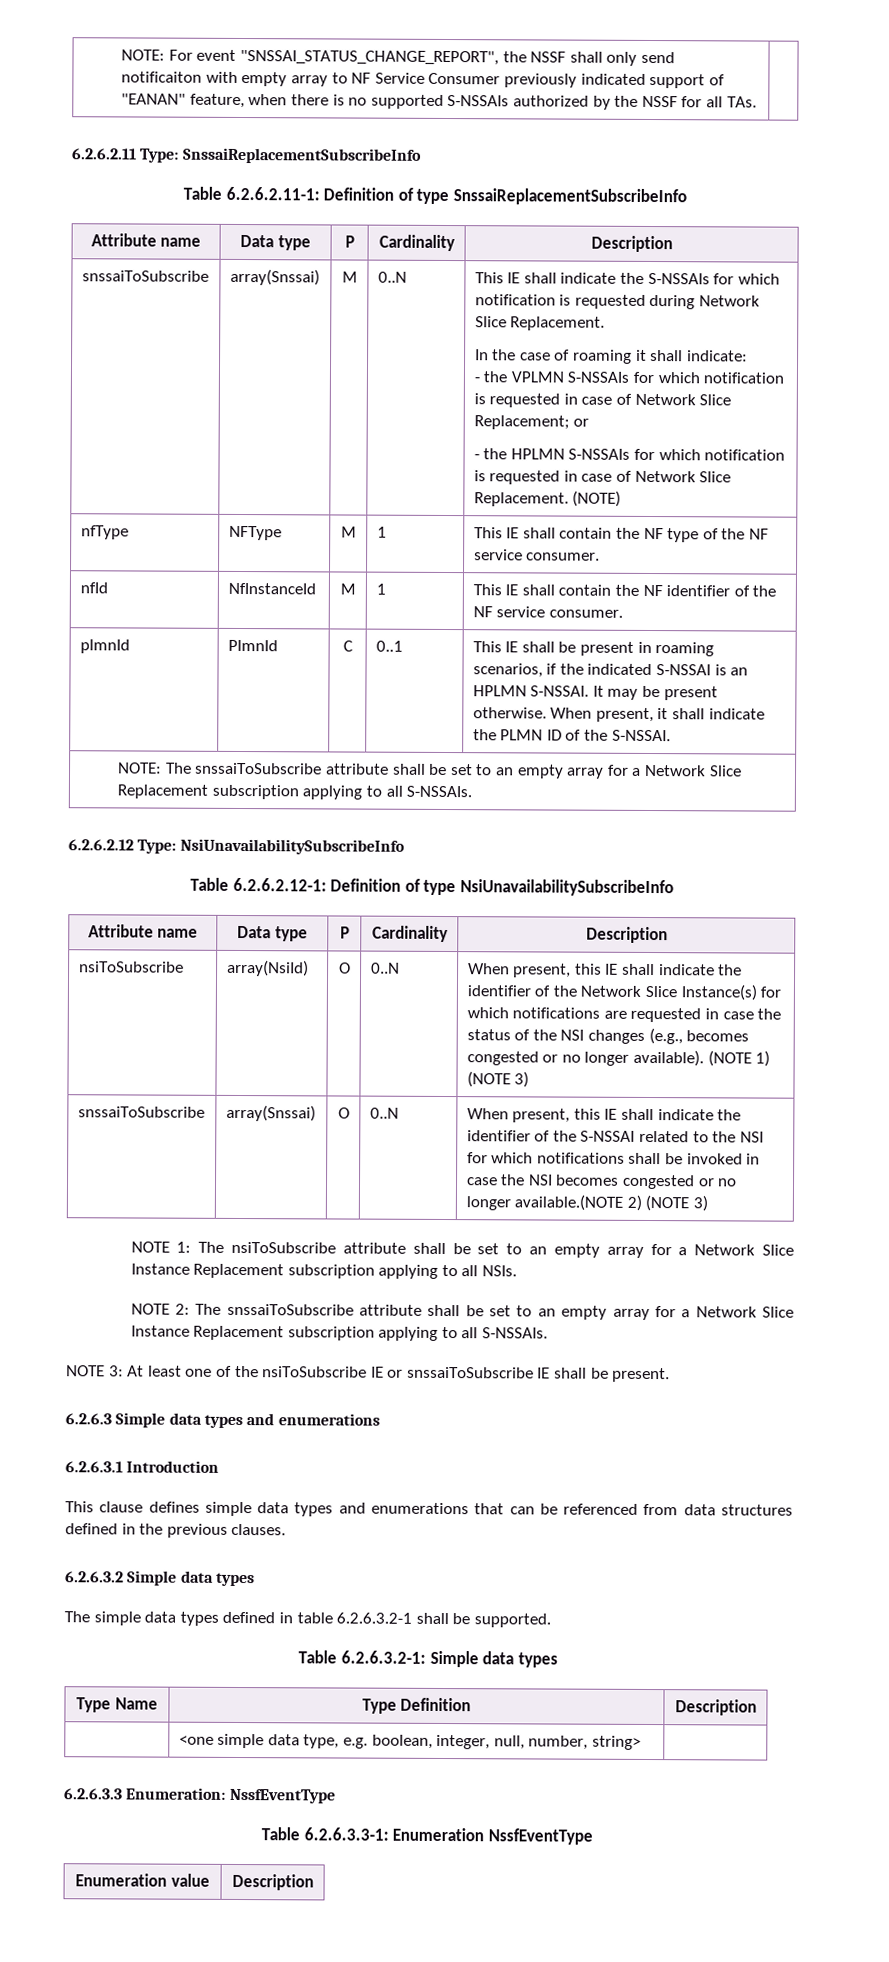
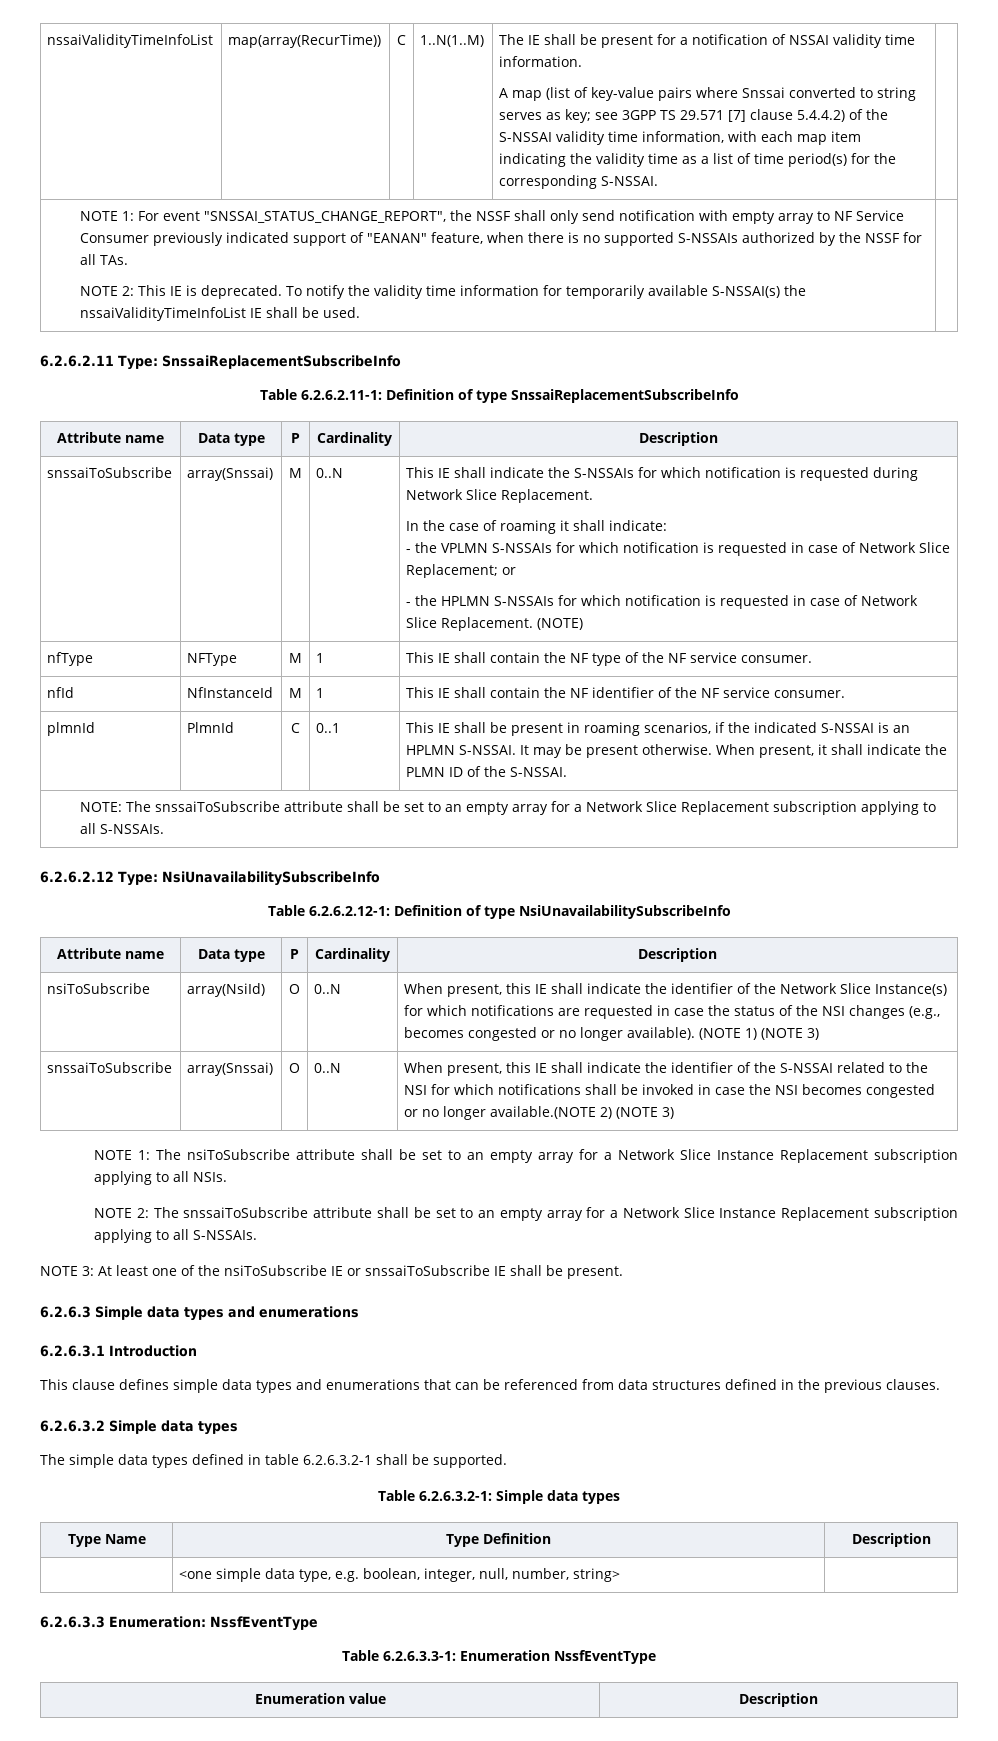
[121,49,166,61] NOTE: -> [47,34,214,48] [228,34,382,48] [397,35,406,45] [420,35,485,47] [499,34,916,48] [499,56,583,67] [499,87,917,101] [499,109,889,123] [499,131,862,145] [499,153,897,167] [499,175,659,189] [79,211,134,221] nssaiValidityTimeInfoList | map(array(RecurTime)) | C | 1..N(1..M) | The IE shall be present for a notification of NSSAI validity time information. // A map (list of key-value pairs where Snssai converted to string serves as key; see 3GPP TS 29.571 [7] clause 5.4.4.2) of the S-NSSAI validity time information, with each map item indicating the validity time as a list of time period(s) for the corresponding S-NSSAI. | // NOTE 1:
[121,71,203,83] notificaiton -> [618,210,695,221] notification
(757, 102) none -> [79,285,806,299] [79,307,360,321] // NOTE 2: This IE is deprecated. To notify the validity time information for temporarily available S-NSSAI(s) the nssaiValidityTimeInfoList IE shall be used.

